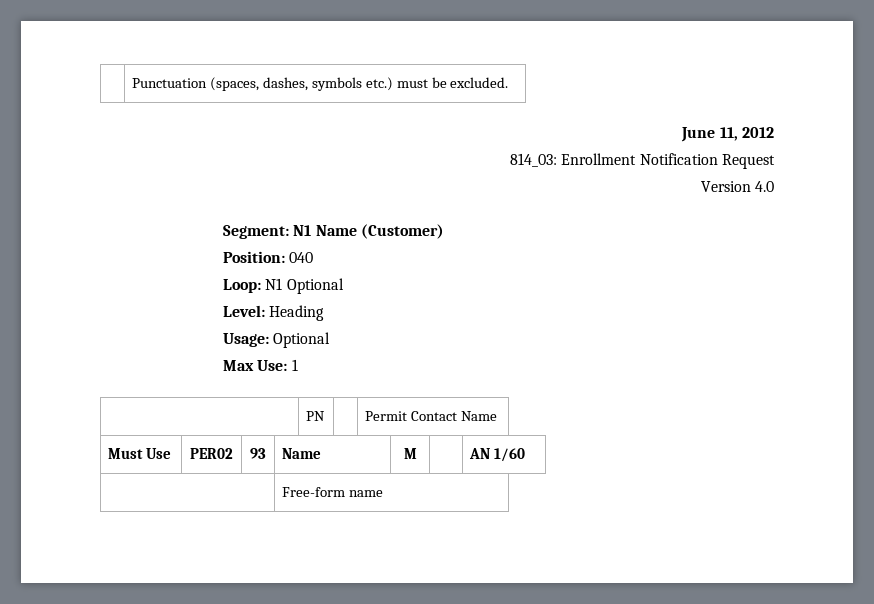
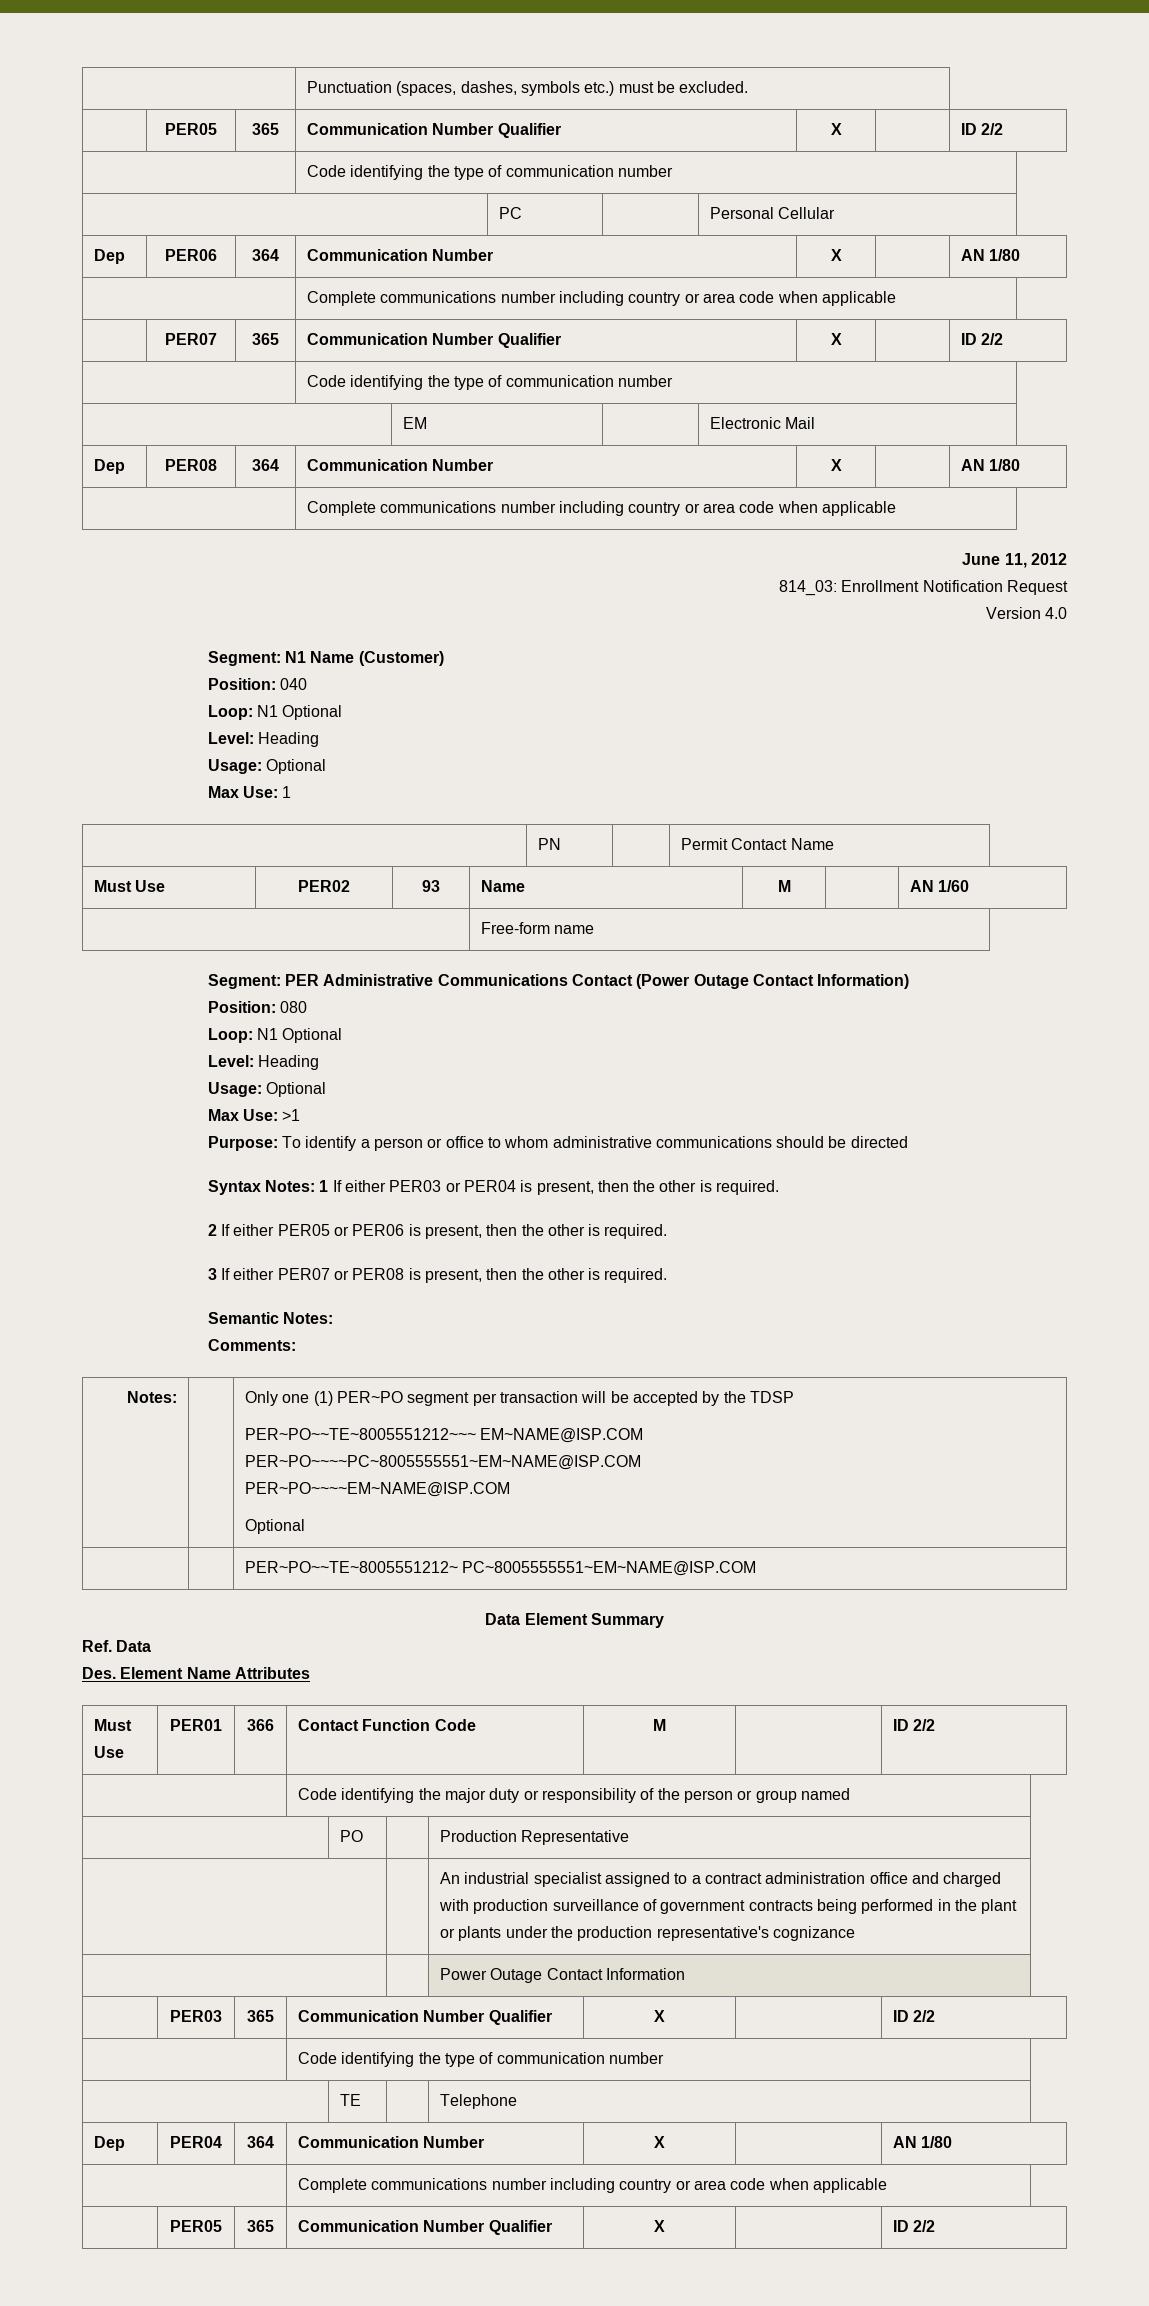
(509, 82) none -> [165,123,217,135] [252,123,279,135] [307,123,561,138] [830,123,842,135] [961,123,1004,135] [307,165,674,180] [499,207,523,219] [710,207,836,219] [94,249,126,264] [165,249,217,261] [252,249,279,261] [307,249,494,261] [830,249,842,261] [961,249,1021,261] [307,291,896,306] [165,333,217,345] [252,333,279,345] [307,333,561,348] [830,333,842,345] [961,333,1004,345] [307,375,674,390] [403,417,428,429] [710,417,816,429] [94,459,126,474] [165,459,217,471] [252,459,279,471] [307,459,494,471] [830,459,842,471] [961,459,1021,471] [307,501,896,516] // | PER05 | 365 | Communication Number Qualifier | X | | ID 2/2 // | Code identifying the type of communication number // | PC | | Personal Cellular // Dep | PER06 | 364 | Communication Number | X | | AN 1/80 // | Complete communications number including country or area code when applicable // | PER07 | 365 | Communication Number Qualifier | X | | ID 2/2 // | Code identifying the type of communication number // | EM | | Electronic Mail // Dep | PER08 | 364 | Communication Number | X | | AN 1/80 // | Complete communications number including country or area code when applicable
(383, 493) none -> [207,974,910,989] [207,1001,307,1013] [207,1028,343,1043] [207,1055,319,1070] [207,1082,326,1097] [207,1109,301,1121] [207,1136,908,1151] [207,1180,780,1195] [207,1224,668,1239] [207,1268,668,1283] [207,1312,333,1324] [207,1339,296,1351] [126,1391,177,1403] [245,1391,794,1406] [245,1428,644,1443] [245,1455,642,1470] [245,1482,511,1497] [245,1519,306,1534] [245,1561,757,1576] [485,1613,664,1628] [82,1640,152,1652] [82,1667,310,1679] [94,1719,133,1731] [94,1746,125,1758] [170,1719,222,1731] [247,1719,274,1731] [298,1719,476,1731] [653,1719,666,1731] [893,1719,936,1731] [298,1788,850,1803] [340,1830,364,1842] [440,1830,630,1845] [440,1872,1002,1887] [439,1899,1018,1914] [440,1926,856,1941] [440,1968,686,1983] [170,2010,222,2022] [247,2010,274,2022] [298,2010,552,2025] [654,2010,665,2022] [893,2010,936,2022] [298,2052,665,2067] [340,2094,362,2106] [440,2094,518,2109] [94,2136,126,2151] [170,2136,222,2148] [247,2136,274,2148] [298,2136,485,2148] [654,2136,665,2148] [893,2136,953,2148] [298,2178,887,2193] [170,2220,222,2232] [247,2220,274,2232] [298,2220,552,2235] [654,2220,665,2232] [893,2220,936,2232] // Segment: PER Administrative Communications Contact (Power Outage Contact Information) // Position: 080 // Loop: N1 Optional // Level: Heading // Usage: Optional // Max Use: >1 // Purpose: To identify a person or office to whom administrative communications should be directed // Syntax Notes: 1 If either PER03 or PER04 is present, then the other is required. // 2 If either PER05 or PER06 is present, then the other is required. // 3 If either PER07 or PER08 is present, then the other is required. // Semantic Notes: // Comments: // Notes: | | Only one (1) PER~PO segment per transaction will be accepted by the TDSP // PER~PO~~TE~8005551212~~~ EM~NAME@ISP.COM // PER~PO~~~~PC~8005555551~EM~NAME@ISP.COM // PER~PO~~~~EM~NAME@ISP.COM // Optional // | | PER~PO~~TE~8005551212~ PC~8005555551~EM~NAME@ISP.COM // Data Element Summary // Ref. Data // Des. Element Name Attributes // Must Use | PER01 | 366 | Contact Function Code | M | | ID 2/2 // | Code identifying the major duty or responsibility of the person or group named // | PO | | Production Representative // | | An industrial specialist assigned to a contract administration office and charged with production surveillance of government contracts being performed in the plant or plants under the production representative's cognizance // | | Power Outage Contact Information // | PER03 | 365 | Communication Number Qualifier | X | | ID 2/2 // | Code identifying the type of communication number // | TE | | Telephone // Dep | PER04 | 364 | Communication Number | X | | AN 1/80 // | Complete communications number including country or area code when applicable // | PER05 | 365 | Communication Number Qualifier | X | | ID 2/2

